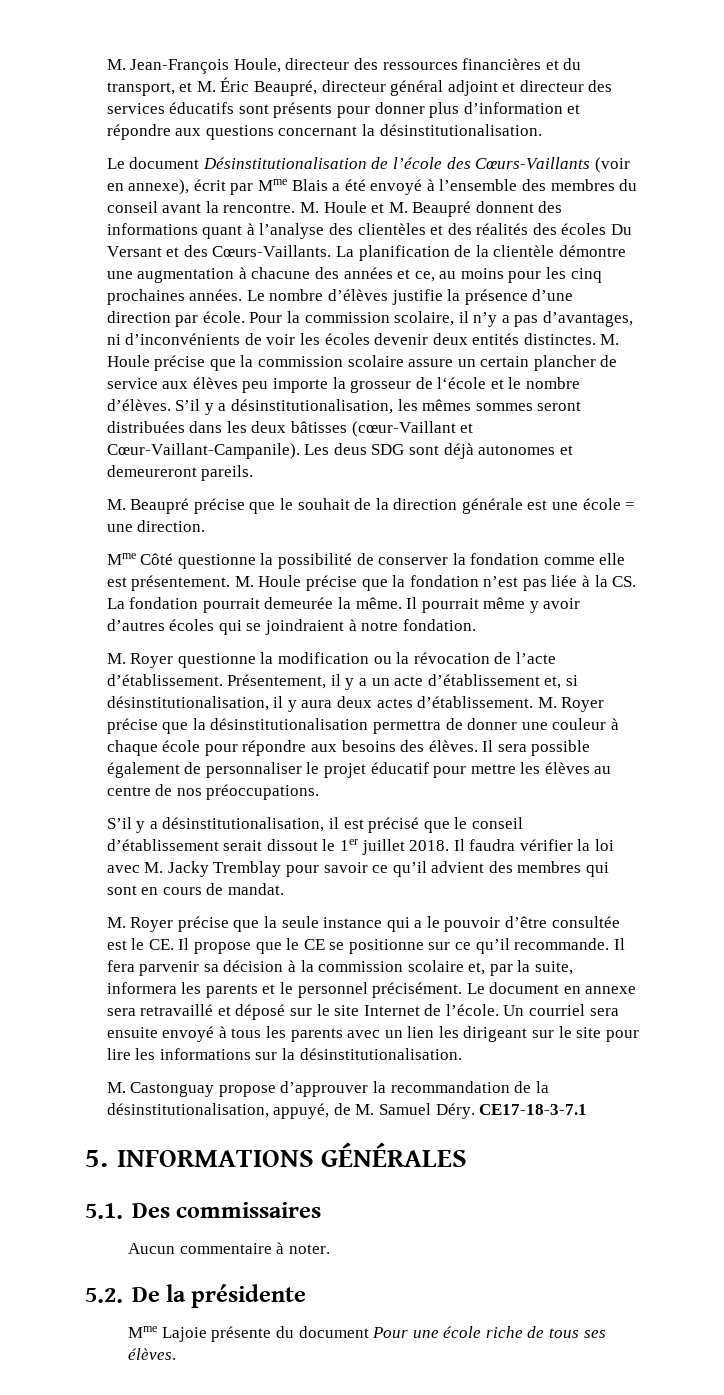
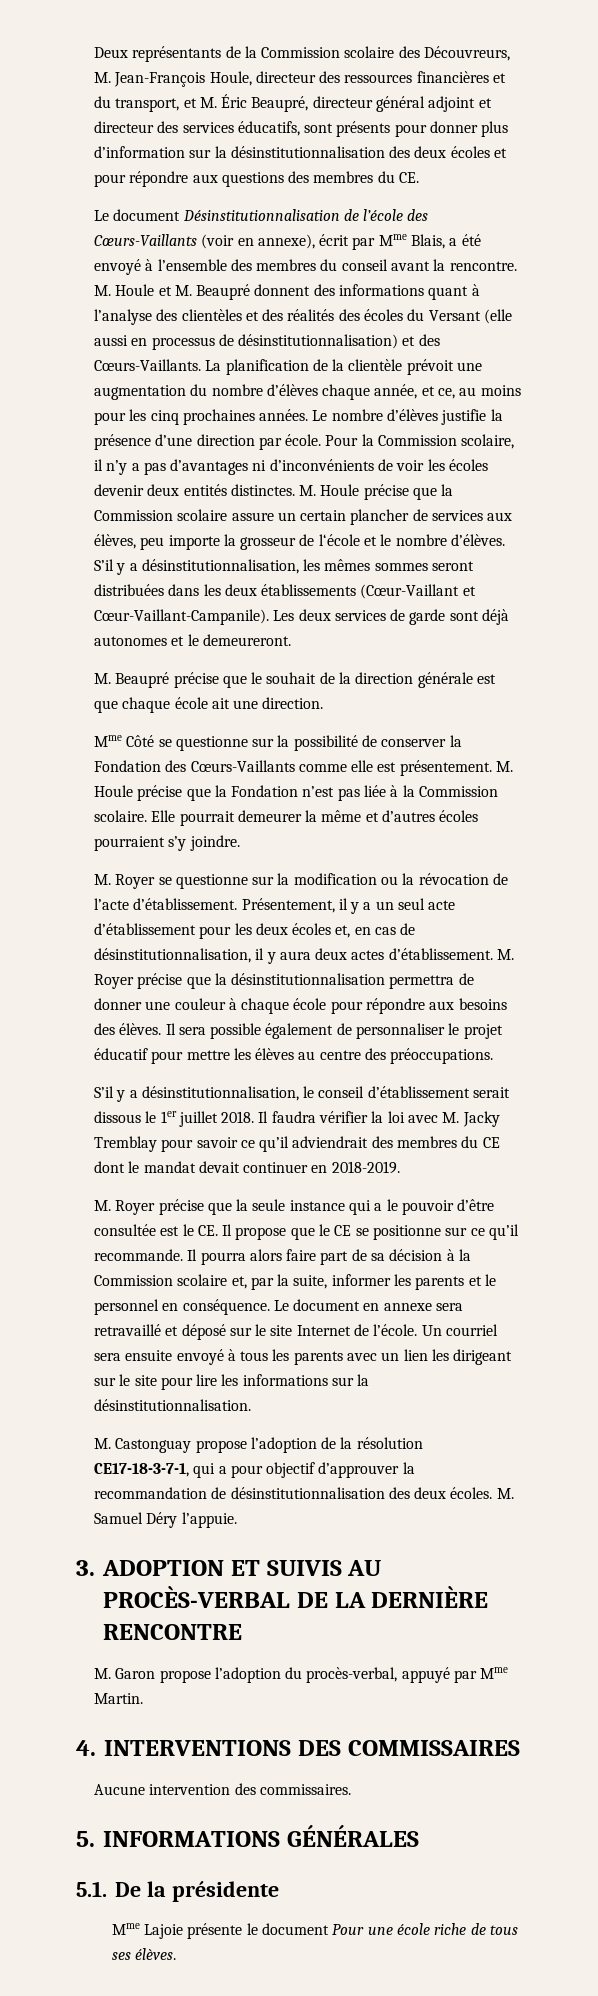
(106, 64) none -> [93,46,511,62] Deux représentants de la Commission scolaire des Découvreurs,
[169,102,235,114] éducatifs -> [237,121,300,136] éducatifs,
[567,104,581,114] [106,124,542,140] [106,157,367,169] et répondre aux questions concernant la désinstitutionalisation. // Le document Désinstitutionalisation -> [189,146,508,158] [93,171,420,187] [93,209,340,221] sur la désinstitutionnalisation des deux écoles et pour répondre aux questions des membres du CE. // Le document Désinstitutionnalisation
[291,179,328,191] Blais -> [411,234,446,249] Blais,
[611,224,633,235] [106,246,162,257] Du Versant -> [407,309,513,324] [93,334,399,350] du Versant (elle aussi en processus de désinstitutionnalisation)
[558,245,626,257] démontre -> [406,359,454,375] prévoit
[238,267,393,279] à chacune des années -> [190,384,418,400] du nombre d’élèves chaque année,
[304,312,390,323] commission -> [378,435,458,446] Commission
[543,311,634,327] d’avantages, -> [170,459,249,475] d’avantages
[257,356,343,367] commission -> [93,510,173,521] Commission
[106,377,238,389] service aux élèves -> [432,510,513,521] [93,534,136,549] services aux élèves,
[230,399,393,414] désinstitutionalisation, -> [141,559,299,574] désinstitutionnalisation,
[290,421,456,437] bâtisses (cœur-Vaillant -> [261,584,460,599] établissements (Cœur-Vaillant
[333,443,405,455] deus SDG -> [298,609,446,625] deux services de garde
[106,465,254,481] demeureront pareils. -> [187,634,291,646] le demeureront.
[552,498,636,510] une école = -> [93,697,230,713] que chaque école ait
[177,554,256,569] questionne -> [158,736,275,751] se questionne sur
[470,553,540,565] fondation -> [93,760,295,772] Fondation des Cœurs-Vaillants
[409,575,479,587] fondation -> [231,785,299,797] Fondation
[612,576,637,587] [106,597,581,613] [106,619,476,635] [106,653,256,668] CS. La fondation pourrait demeurée la même. Il pourrait même y avoir d’autres écoles qui se joindraient à notre fondation. // M. Royer questionne -> [419,786,499,797] [93,810,479,826] [93,835,240,851] [93,874,275,889] Commission scolaire. Elle pourrait demeurer la même et d’autres écoles pourraient s’y joindre. // M. Royer se questionne sur
(390, 682) none -> [398,898,426,910] seul
[544,675,578,689] [106,696,269,711] et, si désinstitutionalisation, -> [199,923,416,939] [93,948,251,963] pour les deux écoles et, en cas de désinstitutionnalisation,
[210,718,369,730] désinstitutionalisation -> [231,973,386,985] désinstitutionnalisation
[155,784,202,796] de nos -> [365,1048,387,1060] des
[162,817,450,833] désinstitutionalisation, il est précisé que -> [141,1086,299,1101] désinstitutionnalisation,
[266,839,318,851] dissout -> [93,1111,141,1123] dissous
[431,861,610,877] [106,883,284,895] advient des membres qui sont en cours de mandat. -> [292,1136,500,1148] [93,1161,400,1174] adviendrait des membres du CE dont le mandat devait continuer en 2018-2019.
[106,960,200,976] fera parvenir -> [200,1249,367,1265] pourra alors faire part de
[318,961,404,972] commission -> [93,1275,173,1286] Commission
[106,982,177,994] informera -> [331,1274,391,1286] informer
[372,982,463,998] précisément. -> [162,1299,270,1315] en conséquence.
[299,1048,462,1060] désinstitutionalisation. -> [93,1399,251,1411] désinstitutionnalisation.
[280,1081,549,1097] [106,1103,588,1119] [85,1142,468,1167] [85,1202,321,1219] [128,1242,330,1254] [85,1288,123,1303] d’approuver la recommandation de la désinstitutionalisation, appuyé, de M. Samuel Déry. CE17-18-3-7.1 // 5. INFORMATIONS GÉNÉRALES // 5.1. Des commissaires // Aucun commentaire à noter. // 5.2. -> [250,1437,423,1453] [93,1462,415,1478] [93,1487,514,1499] [93,1512,237,1528] [76,1560,382,1576] [103,1586,489,1608] [103,1624,242,1640] [93,1667,509,1683] [93,1693,143,1704] [76,1740,520,1756] [93,1783,351,1795] [76,1825,419,1847] [76,1881,107,1897] l’adoption de la résolution CE17-18-3-7-1, qui a pour objectif d’approuver la recommandation de désinstitutionnalisation des deux écoles. M. Samuel Déry l’appuie. // 3. ADOPTION ET SUIVIS AU PROCÈS-VERBAL DE LA DERNIÈRE RENCONTRE // M. Garon propose l’adoption du procès-verbal, appuyé par Mme Martin. // 4. INTERVENTIONS DES COMMISSAIRES // Aucune intervention des commissaires. // 5. INFORMATIONS GÉNÉRALES // 5.1.
[275,1326,294,1338] du -> [246,1923,258,1935] le

